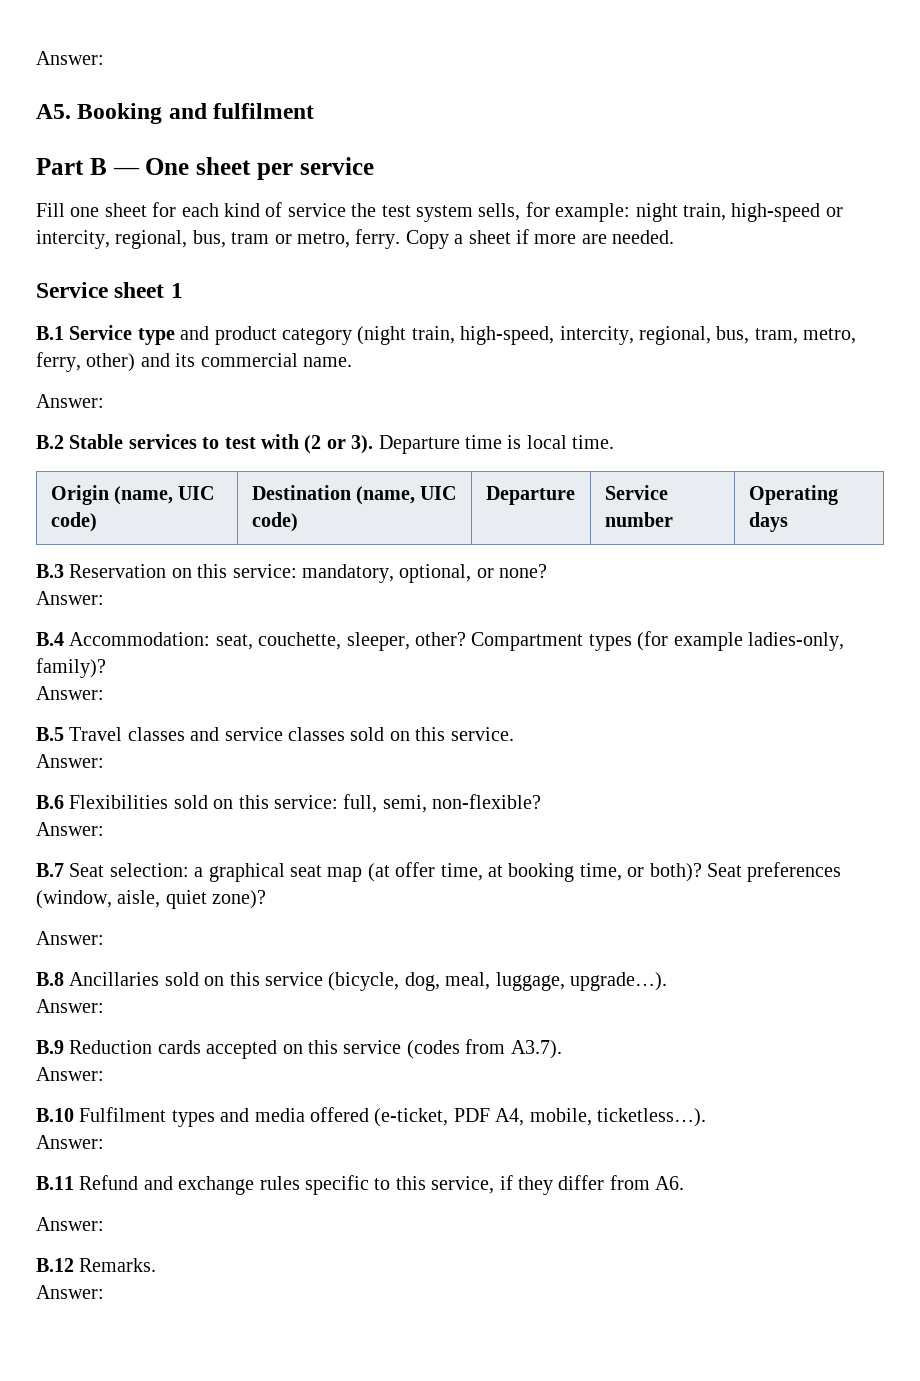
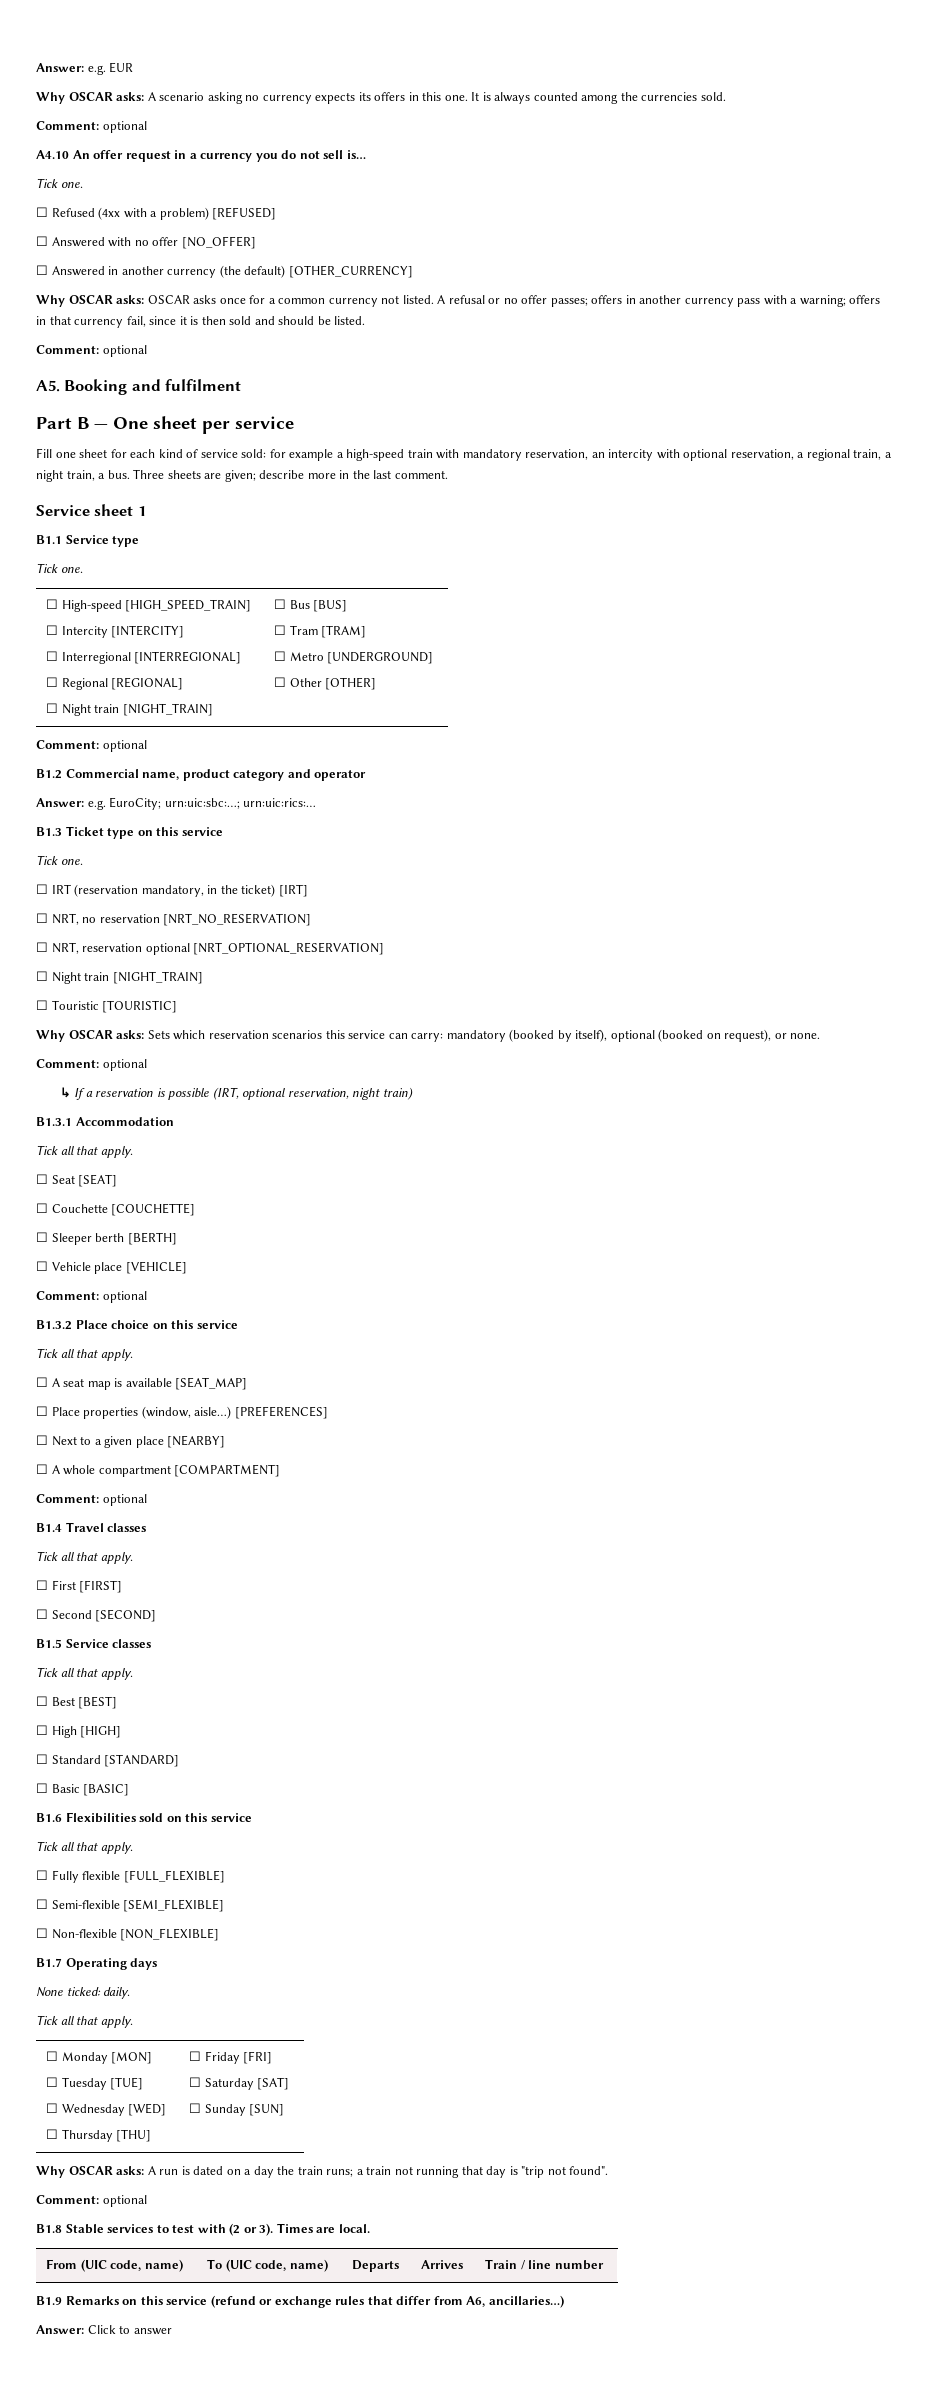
[36,51,104,65] Answer: -> [36,62,134,75] [36,92,726,104] [36,121,147,133] [36,150,366,162] [36,178,83,188] [36,207,277,220] [36,236,256,249] [36,265,413,278] [36,295,881,307] [36,316,366,328] [36,345,147,357] Answer: e.g. EUR // Why OSCAR asks: A scenario asking no currency expects its offers in this one. It is always counted among the currencies sold. // Comment: optional // A4.10 An offer request in a currency you do not sell is… // Tick one. // ☐ Refused (4xx with a problem) [REFUSED] // ☐ Answered with no offer [NO_OFFER] // ☐ Answered in another currency (the default) [OTHER_CURRENCY] // Why OSCAR asks: OSCAR asks once for a common currency not listed. A refusal or no offer passes; offers in another currency pass with a warning; offers in that currency fail, since it is then sold and should be listed. // Comment: optional
[351,202,843,222] [36,229,675,249] the test system sells, for example: night train, high-speed or intercity, regional, bus, tram or metro, ferry. Copy a sheet if more are needed. -> [241,449,892,461] [36,469,448,482] sold: for example a high-speed train with mandatory reservation, an intercity with optional reservation, a regional train, a night train, a bus. Three sheets are given; describe more in the last comment.
[36,326,64,340] B.1 -> [36,535,62,544] B1.1
[180,326,857,345] [36,352,352,372] [36,394,104,408] [36,435,64,449] and product category (night train, high-speed, intercity, regional, bus, tram, metro, ferry, other) and its commercial name. // Answer: // B.2 -> [36,563,83,573] [46,599,252,612] [46,625,185,638] [46,651,242,664] [46,677,184,690] [46,703,213,716] [274,599,348,612] [274,625,367,638] [274,651,434,664] [274,677,377,690] [36,740,147,752] [36,769,367,781] [36,797,317,810] [36,826,223,839] [36,855,83,865] [36,884,308,897] [36,913,312,926] [36,942,385,955] [36,971,203,984] [36,1000,178,1013] [36,1029,821,1042] [36,1059,147,1071] [59,1087,413,1100] [36,1117,174,1126] [36,1145,133,1158] [36,1174,118,1187] [36,1203,196,1216] [36,1232,177,1245] [36,1261,187,1274] [36,1291,147,1303] [36,1320,238,1330] [36,1348,133,1361] [36,1377,248,1390] [36,1406,328,1419] [36,1435,226,1448] [36,1464,281,1477] [36,1494,147,1506] [36,1522,147,1532] [36,1551,133,1564] [36,1580,123,1593] [36,1609,157,1622] [36,1639,152,1648] [36,1667,133,1680] [36,1696,118,1709] [36,1725,122,1738] [36,1754,180,1767] [36,1783,130,1796] [36,1812,252,1823] [36,1841,133,1854] [36,1870,225,1883] [36,1899,225,1912] [36,1928,220,1941] [36,1958,158,1970] [36,1987,131,1999] [36,2015,133,2028] [46,2051,153,2064] [46,2077,144,2090] [46,2103,167,2116] [46,2129,152,2142] [189,2051,273,2064] [189,2077,290,2090] [189,2103,285,2116] [36,2166,609,2178] [36,2195,147,2207] [36,2224,62,2233] // Tick one. // ☐ High-speed [HIGH_SPEED_TRAIN] // ☐ Intercity [INTERCITY] // ☐ Interregional [INTERREGIONAL] // ☐ Regional [REGIONAL] // ☐ Night train [NIGHT_TRAIN] | ☐ Bus [BUS] // ☐ Tram [TRAM] // ☐ Metro [UNDERGROUND] // ☐ Other [OTHER] // Comment: optional // B1.2 Commercial name, product category and operator // Answer: e.g. EuroCity; urn:uic:sbc:…; urn:uic:rics:… // B1.3 Ticket type on this service // Tick one. // ☐ IRT (reservation mandatory, in the ticket) [IRT] // ☐ NRT, no reservation [NRT_NO_RESERVATION] // ☐ NRT, reservation optional [NRT_OPTIONAL_RESERVATION] // ☐ Night train [NIGHT_TRAIN] // ☐ Touristic [TOURISTIC] // Why OSCAR asks: Sets which reservation scenarios this service can carry: mandatory (booked by itself), optional (booked on request), or none. // Comment: optional // ↳ If a reservation is possible (IRT, optional reservation, night train) // B1.3.1 Accommodation // Tick all that apply. // ☐ Seat [SEAT] // ☐ Couchette [COUCHETTE] // ☐ Sleeper berth [BERTH] // ☐ Vehicle place [VEHICLE] // Comment: optional // B1.3.2 Place choice on this service // Tick all that apply. // ☐ A seat map is available [SEAT_MAP] // ☐ Place properties (window, aisle…) [PREFERENCES] // ☐ Next to a given place [NEARBY] // ☐ A whole compartment [COMPARTMENT] // Comment: optional // B1.4 Travel classes // Tick all that apply. // ☐ First [FIRST] // ☐ Second [SECOND] // B1.5 Service classes // Tick all that apply. // ☐ Best [BEST] // ☐ High [HIGH] // ☐ Standard [STANDARD] // ☐ Basic [BASIC] // B1.6 Flexibilities sold on this service // Tick all that apply. // ☐ Fully flexible [FULL_FLEXIBLE] // ☐ Semi-flexible [SEMI_FLEXIBLE] // ☐ Non-flexible [NON_FLEXIBLE] // B1.7 Operating days // None ticked: daily. // Tick all that apply. // ☐ Monday [MON] // ☐ Tuesday [TUE] // ☐ Wednesday [WED] // ☐ Thursday [THU] | ☐ Friday [FRI] // ☐ Saturday [SAT] // ☐ Sunday [SUN] // Why OSCAR asks: A run is dated on a day the train runs; a train not running that day is "trip not found". // Comment: optional // B1.8
[378,435,615,454] [50,485,215,505] [50,512,97,532] [251,485,457,505] [251,512,298,532] [485,486,575,505] [604,485,668,500] [604,512,673,527] [748,485,838,505] [748,512,788,532] [36,564,548,583] [36,591,104,605] [36,631,844,651] [36,658,106,678] [36,686,104,700] [36,727,514,741] [36,754,104,768] [36,794,542,813] [36,822,104,836] [36,862,842,882] [36,890,267,909] [36,931,104,945] [36,972,667,991] [36,999,104,1013] [36,1039,562,1059] [36,1067,104,1081] [36,1107,706,1127] [36,1135,104,1149] [36,1175,685,1195] [36,1217,104,1231] [36,1258,157,1272] [36,1285,104,1299] Departure time is local time. // Origin (name, UIC code) | Destination (name, UIC code) | Departure | Service number | Operating days // B.3 Reservation on this service: mandatory, optional, or none? // Answer: // B.4 Accommodation: seat, couchette, sleeper, other? Compartment types (for example ladies-only, family)? // Answer: // B.5 Travel classes and service classes sold on this service. // Answer: // B.6 Flexibilities sold on this service: full, semi, non-flexible? // Answer: // B.7 Seat selection: a graphical seat map (at offer time, at booking time, or both)? Seat preferences (window, aisle, quiet zone)? // Answer: // B.8 Ancillaries sold on this service (bicycle, dog, meal, luggage, upgrade…). // Answer: // B.9 Reduction cards accepted on this service (codes from A3.7). // Answer: // B.10 Fulfilment types and media offered (e-ticket, PDF A4, mobile, ticketless…). // Answer: // B.11 Refund and exchange rules specific to this service, if they differ from A6. // Answer: // B.12 Remarks. // Answer: -> [276,2223,370,2233] [46,2259,183,2272] [207,2259,328,2272] [352,2260,400,2272] [421,2260,464,2269] [485,2259,604,2270] [36,2295,564,2308] [36,2325,172,2335] Times are local. // From (UIC code, name) | To (UIC code, name) | Departs | Arrives | Train / line number // B1.9 Remarks on this service (refund or exchange rules that differ from A6, ancillaries…) // Answer: Click to answer

